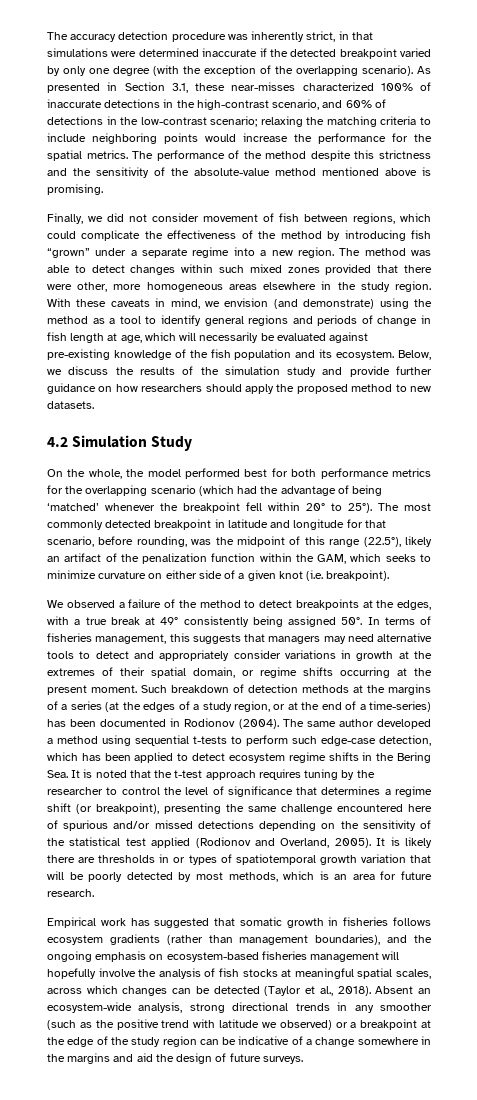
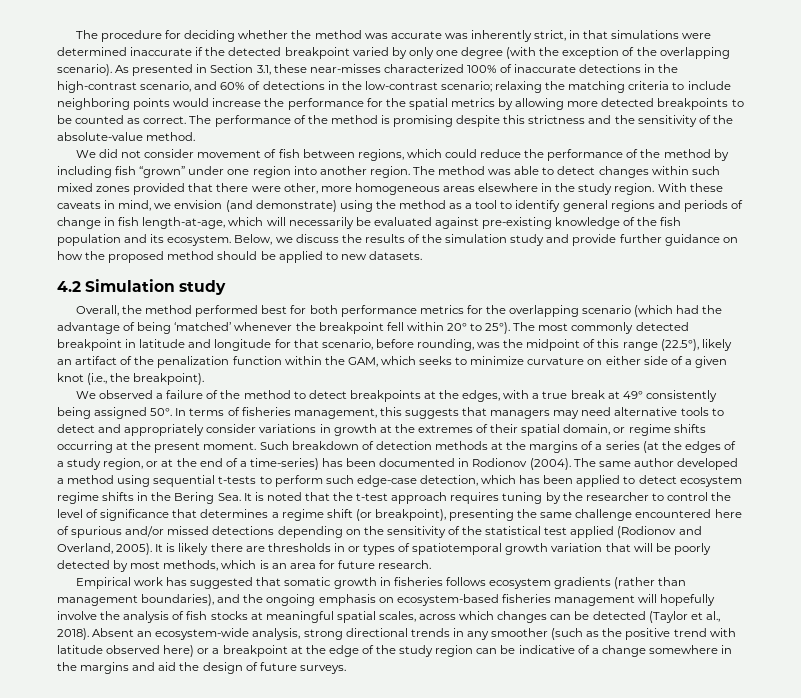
[47,31,226,42] The accuracy detection procedure -> [75,30,442,42] The procedure for deciding whether the method was accurate
[86,150,128,159] metrics. -> [450,98,744,110] [57,115,187,124] metrics by allowing more detected breakpoints to be counted as correct.
(307, 155) none -> [380,115,454,127] is promising
[275,167,431,176] [47,184,103,195] [47,213,103,224] method mentioned above is promising. // Finally, we -> [146,132,196,141] [75,150,96,158] method. // We
[81,230,237,241] complicate the effectiveness -> [480,149,624,161] reduce the performance
[344,230,406,241] introducing -> [57,166,112,178] including
[130,247,293,258] a separate regime into a new -> [227,166,367,178] one region into another
[70,333,142,343] length at age, -> [142,217,226,229] length-at-age,
[141,384,393,394] researchers should apply the proposed method -> [85,251,323,263] the proposed method should be applied
[151,436,193,451] [47,469,181,479] Study // On the whole, the model -> [179,280,227,295] [75,305,193,316] study // Overall, the method
[306,570,324,581] (i.e. -> [87,373,131,385] (i.e., the
[261,1020,332,1030] we observed) -> [106,645,195,657] observed here)

